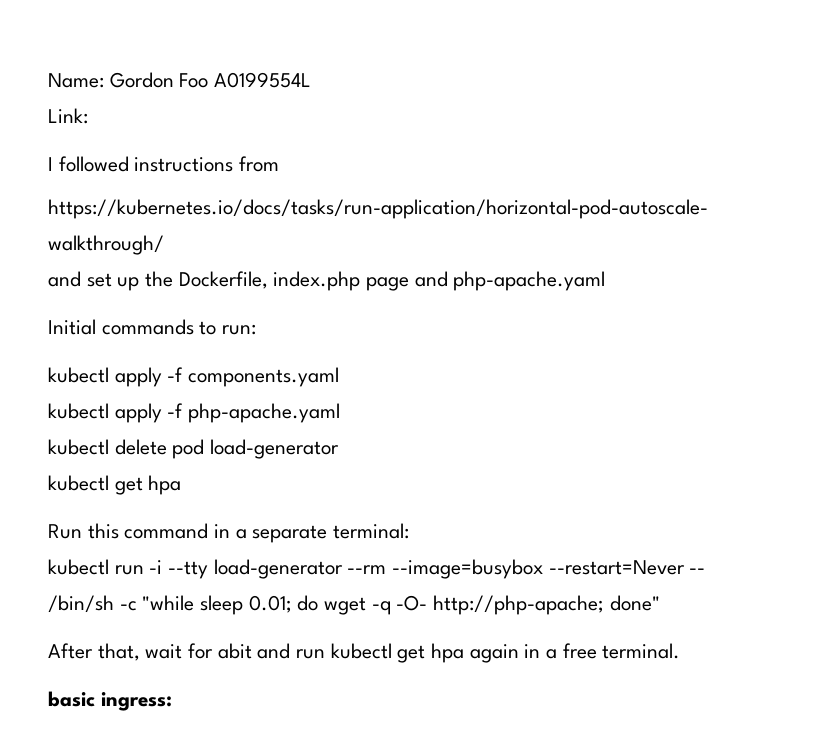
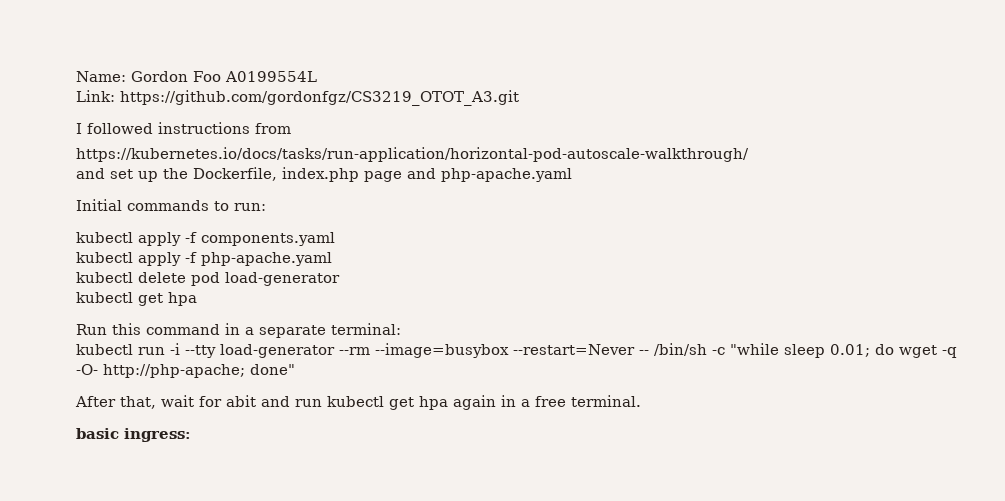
(88, 116) none -> [120,90,519,106] https://github.com/gordonfgz/CS3219_OTOT_A3.git

